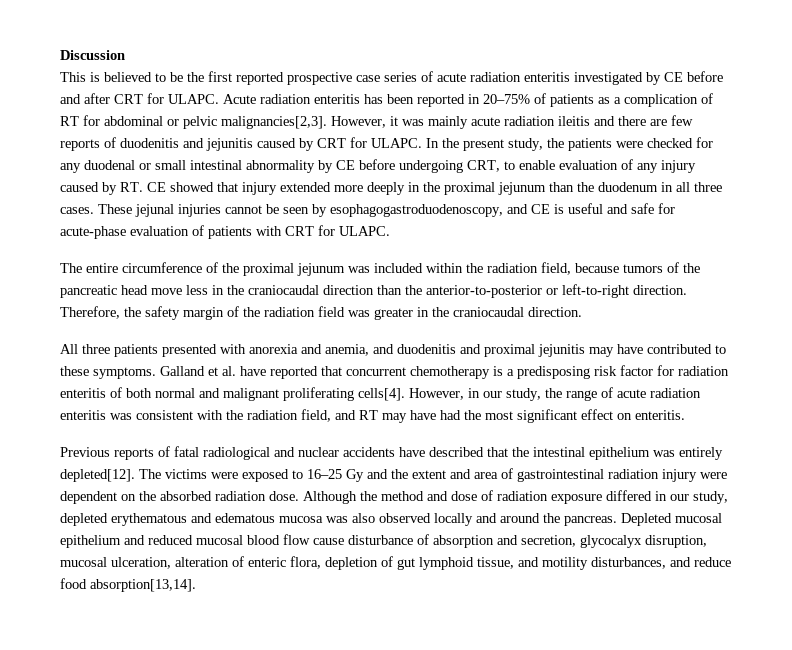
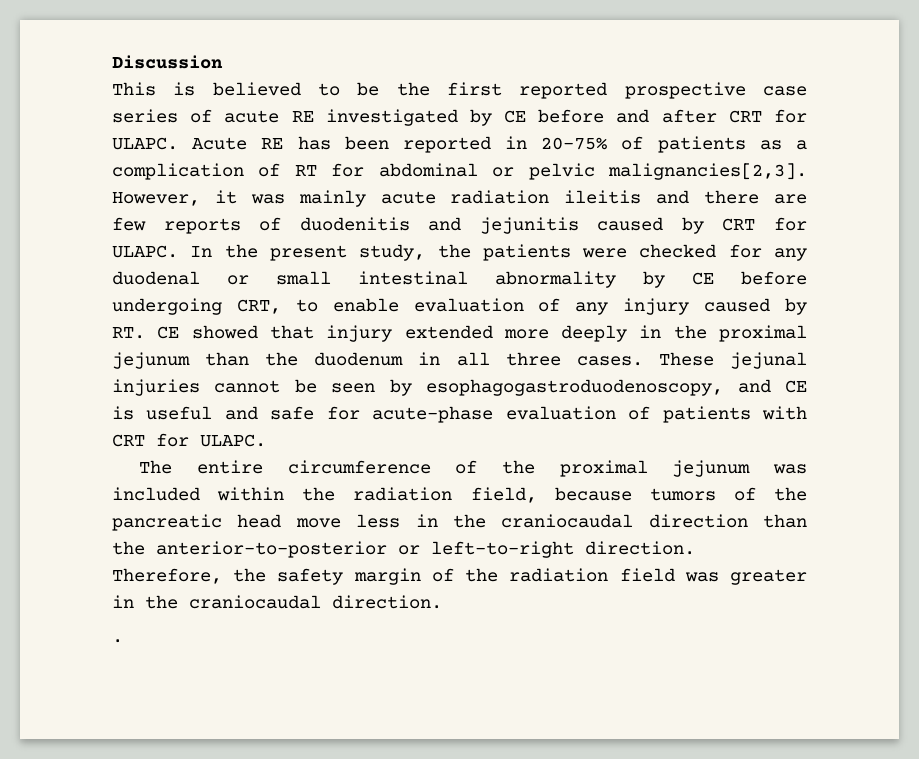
[470,72,570,82] radiation enteritis -> [291,111,314,122] RE
[260,94,360,104] radiation enteritis -> [261,138,284,149] RE
[60,344,726,357] [60,365,729,379] [60,387,701,401] [60,409,685,423] [60,446,723,460] [60,468,727,482] [60,490,728,504] [60,513,722,526] [60,534,707,548] [60,556,731,570] [60,578,196,592] All three patients presented with anorexia and anemia, and duodenitis and proximal jejunitis may have contributed to these symptoms. Galland et al. have reported that concurrent chemotherapy is a predisposing risk factor for radiation enteritis of both normal and malignant proliferating cells[4]. However, in our study, the range of acute radiation enteritis was consistent with the radiation field, and RT may have had the most significant effect on enteritis. // Previous reports of fatal radiological and nuclear accidents have described that the intestinal epithelium was entirely depleted[12]. The victims were exposed to 16–25 Gy and the extent and area of gastrointestinal radiation injury were dependent on the absorbed radiation dose. Although the method and dose of radiation exposure differed in our study, depleted erythematous and edematous mucosa was also observed locally and around the pancreas. Depleted mucosal epithelium and reduced mucosal blood flow cause disturbance of absorption and secretion, glycocalyx disruption, mucosal ulceration, alteration of enteric flora, depletion of gut lymphoid tissue, and motility disturbances, and reduce food absorption[13,14]. -> [112,639,123,643] .

